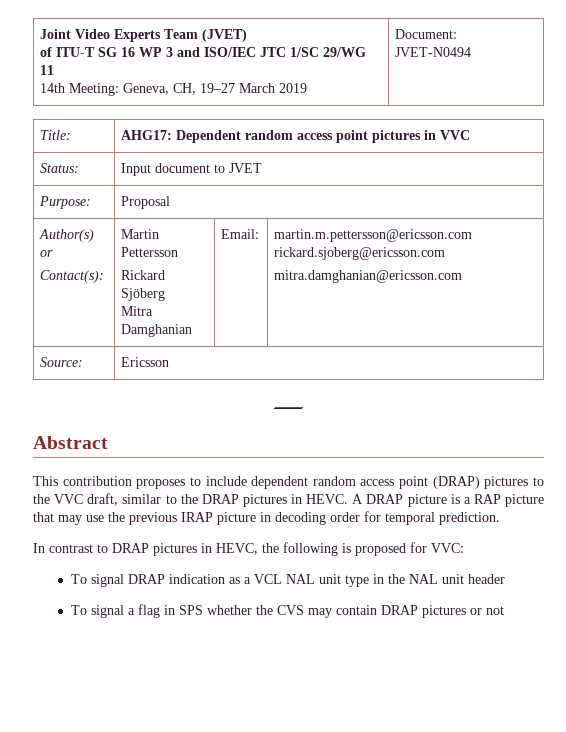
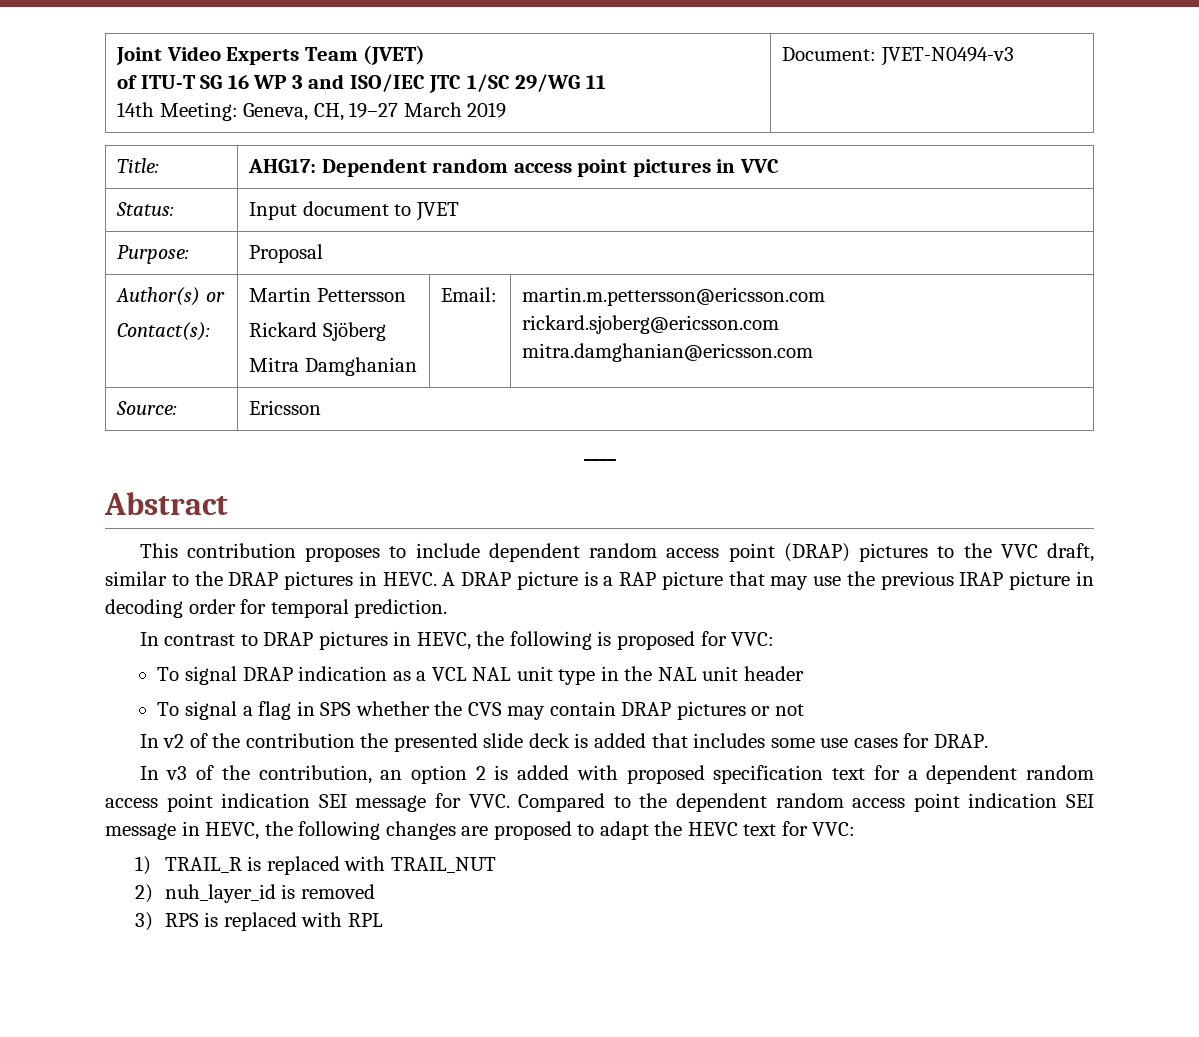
[395,47,472,57] JVET-N0494 -> [880,47,1014,66] JVET-N0494-v3
(505, 610) none -> [139,733,988,752] [139,765,1095,784] [105,793,1095,812] [105,821,856,840] [134,856,496,875] [134,884,375,903] [134,912,383,931] // In v2 of the contribution the presented slide deck is added that includes some use cases for DRAP. // In v3 of the contribution, an option 2 is added with proposed specification text for a dependent random access point indication SEI message for VVC. Compared to the dependent random access point indication SEI message in HEVC, the following changes are proposed to adapt the HEVC text for VVC: // 1) TRAIL_R is replaced with TRAIL_NUT // 2) nuh_layer_id is removed // 3) RPS is replaced with RPL

